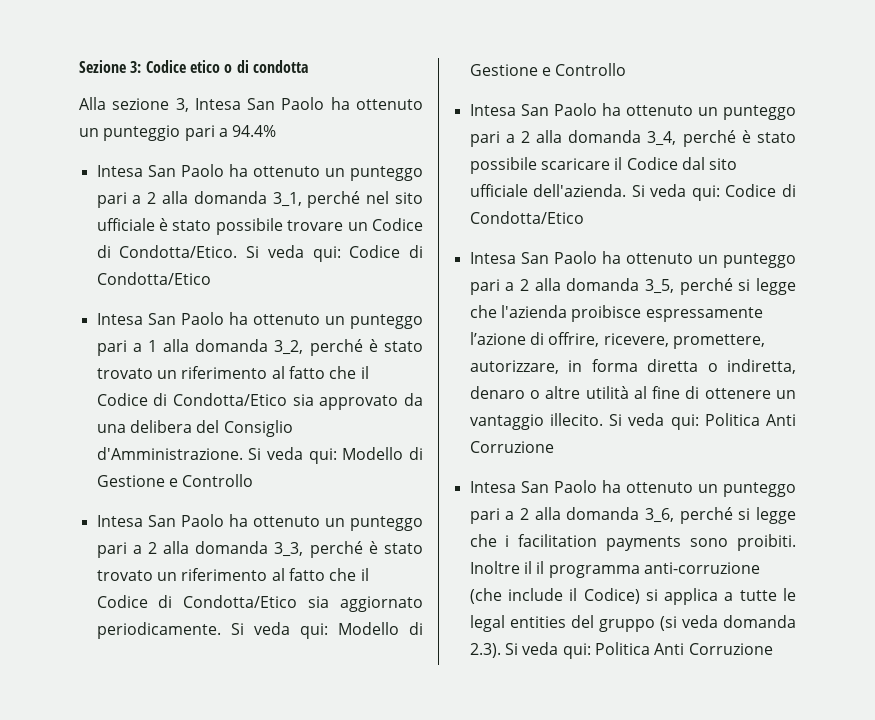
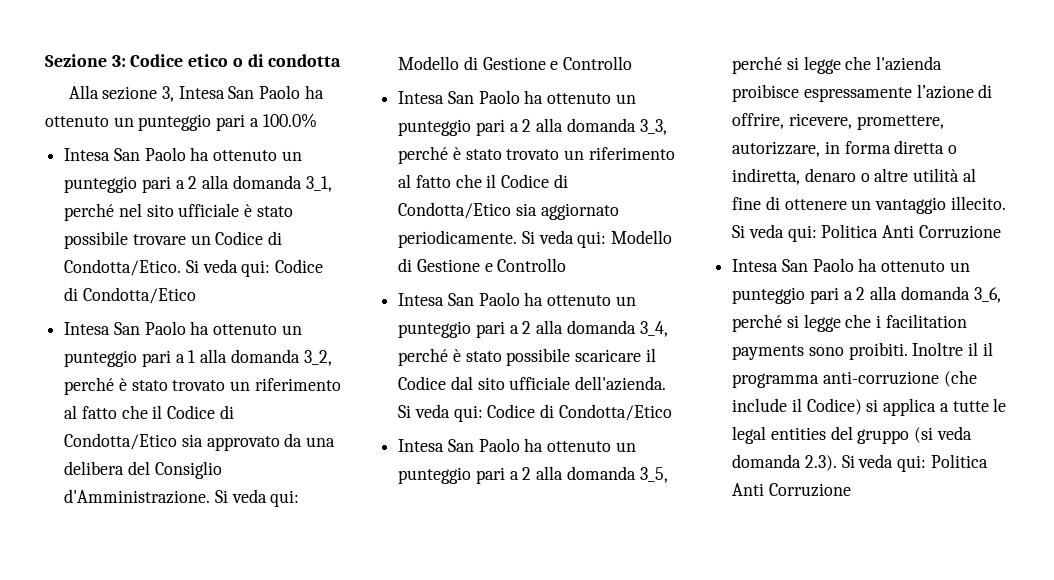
[232,125,277,137] [96,164,423,181] 94.4% // Intesa San Paolo ha ottenuto un punteggo -> [262,113,317,128] [64,147,302,161] [64,176,138,193] 100.0% // Intesa San Paolo ha ottenuto un punteggio
[350,314,423,329] punteggo -> [64,350,138,367] punteggio
[350,516,423,531] punteggo -> [398,119,472,136] punteggio
[723,105,796,120] punteggo -> [398,321,472,338] punteggio
[723,253,796,268] punteggo -> [398,467,472,484] punteggio
[723,482,796,497] punteggo -> [732,287,806,304] punteggio

